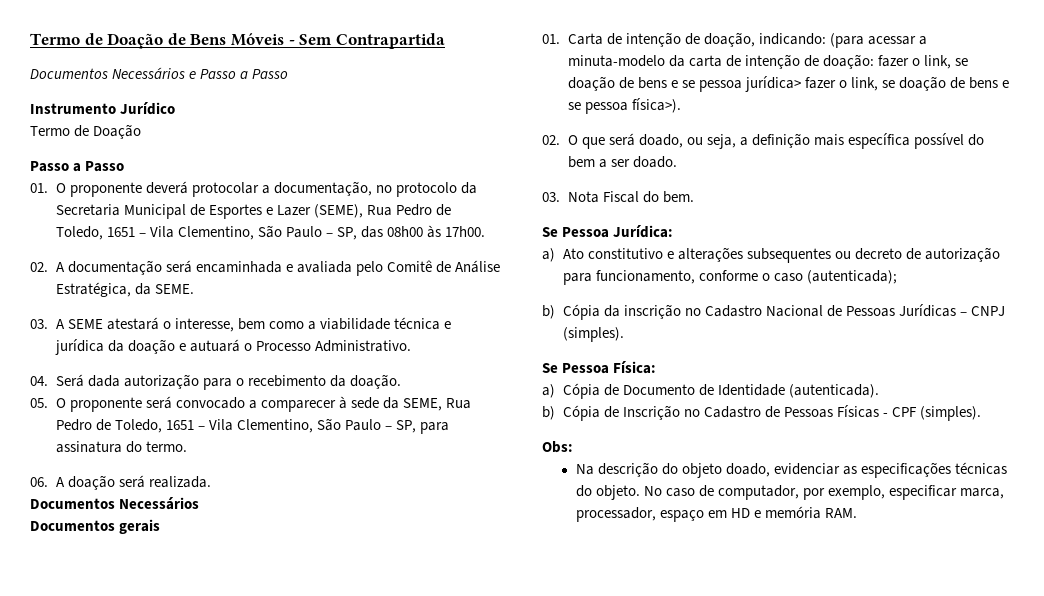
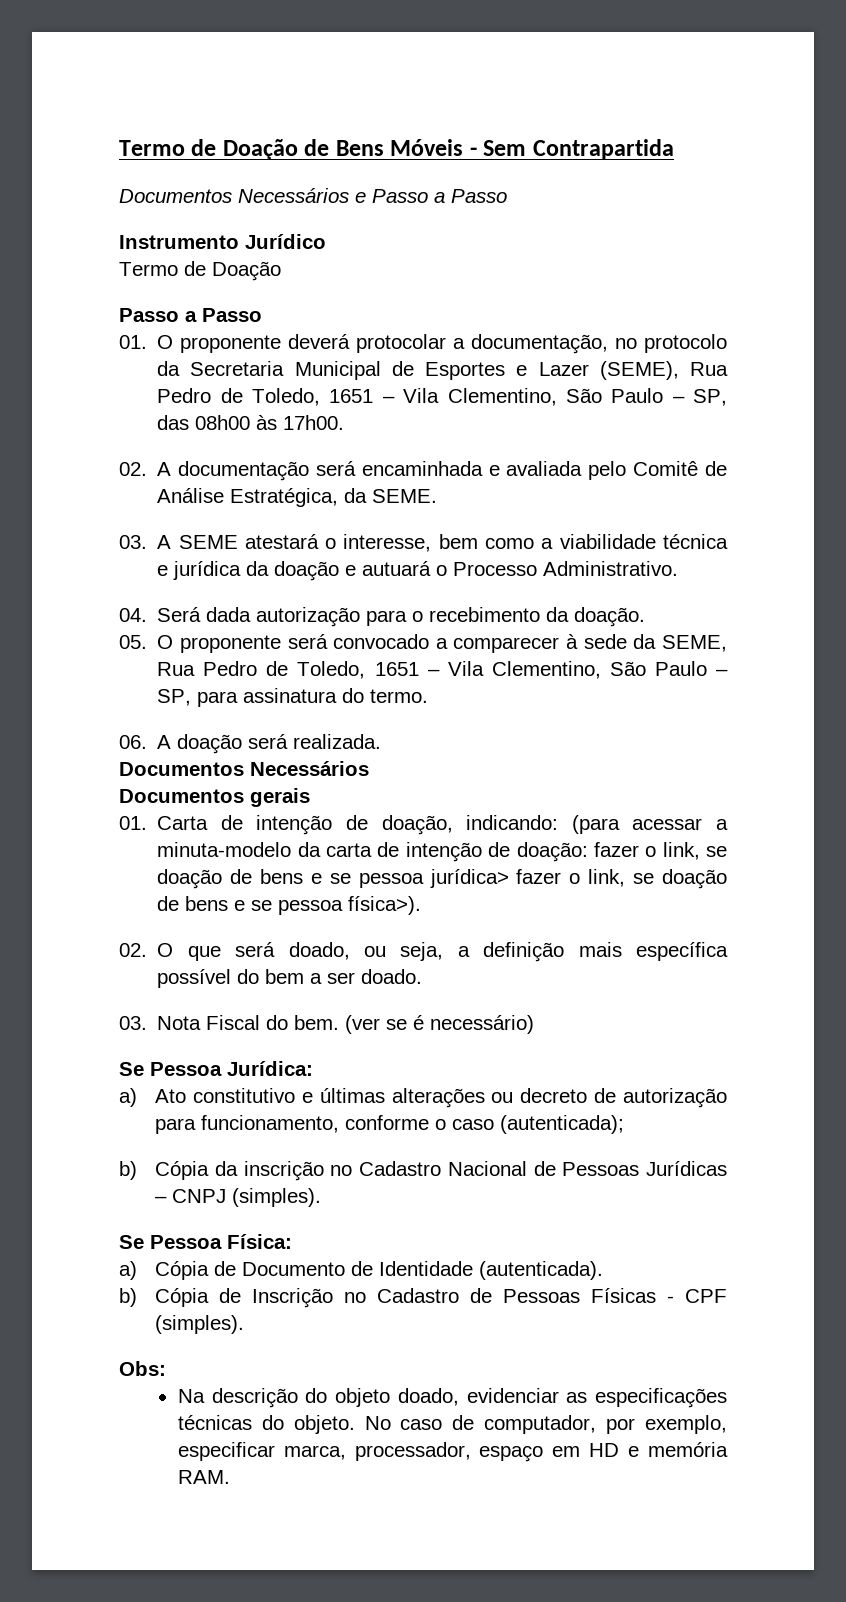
(694, 197) none -> [345,1015,535,1034] (ver se é necessário)
[677,247,831,263] alterações subsequentes -> [319,1088,485,1108] últimas alterações

